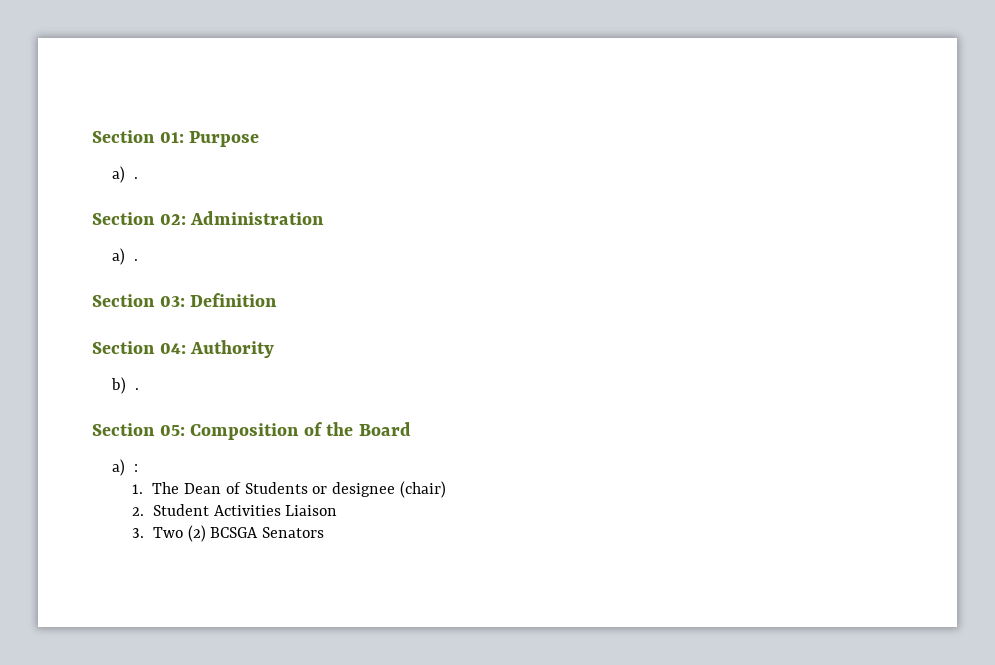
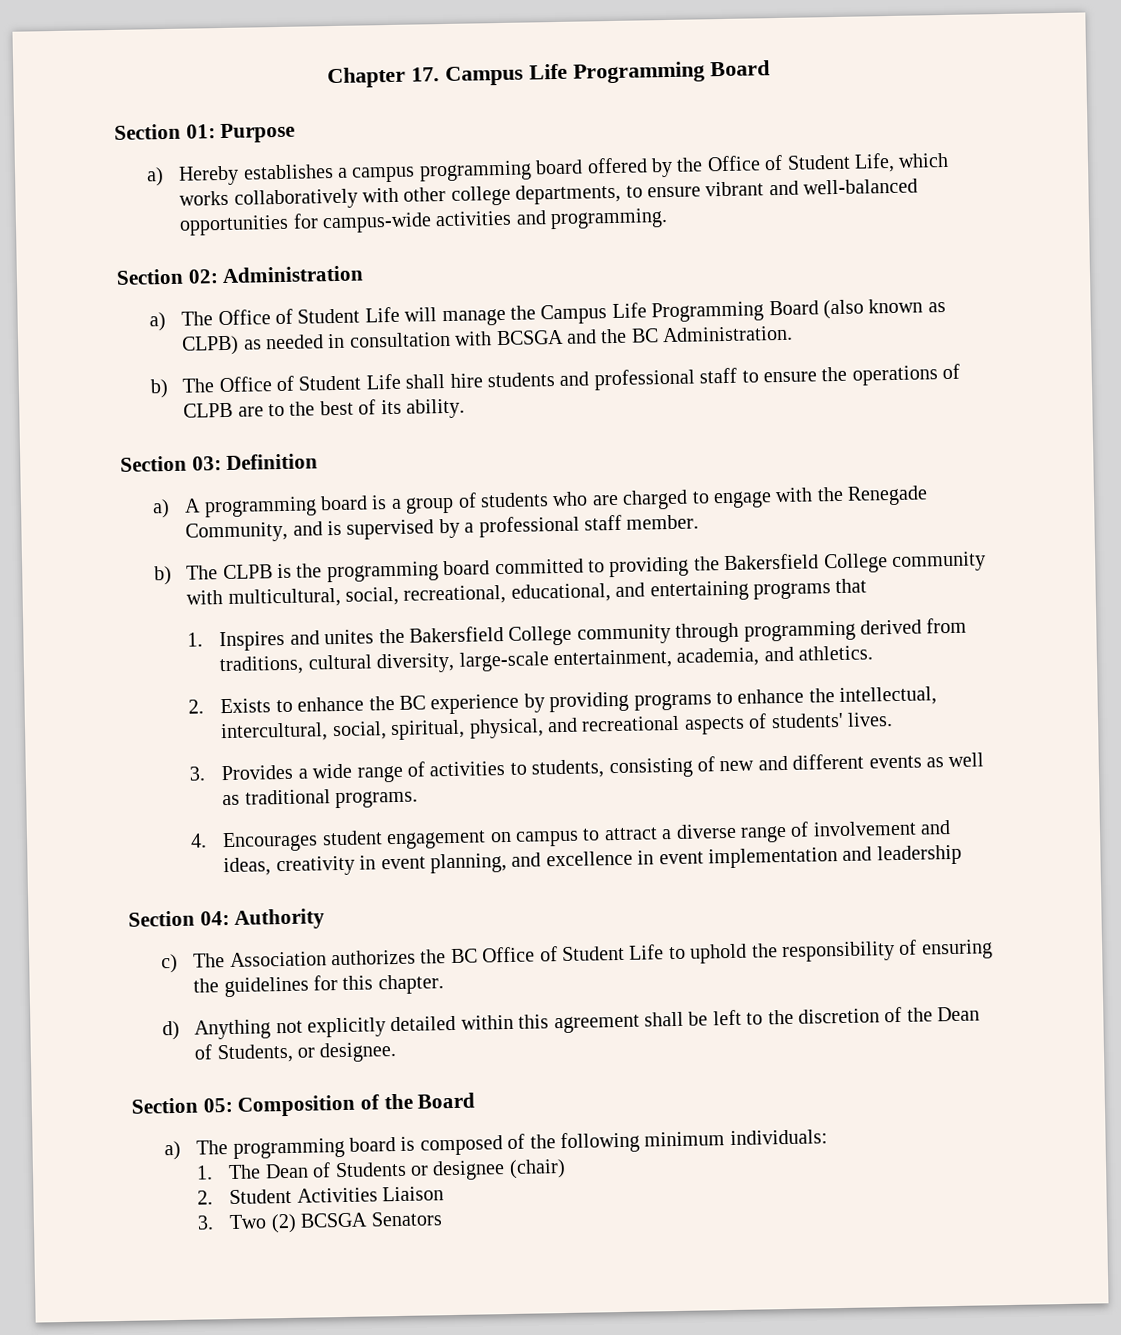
[92,130,260,147] [112,166,138,183] [92,211,325,225] [112,248,138,265] [92,293,278,307] [92,340,275,358] [111,377,139,394] Section 01: Purpose // a) . // Section 02: Administration // a) . // Section 03: Definition // Section 04: Authority // b) . -> [326,60,770,89] [114,122,296,144] [146,152,950,187] [179,178,919,210] [179,207,669,236] [116,265,365,285] [149,298,946,332] [181,325,794,356] [150,363,961,399] [183,398,466,419] [120,453,319,472] [152,485,929,519] [185,514,700,543] [154,551,987,586] [186,578,868,608] [187,617,968,652] [219,645,874,676] [188,686,938,715] [220,712,893,743] [189,752,985,783] [222,789,419,809] [190,820,952,853] [223,844,962,877] [128,908,326,930] [161,939,993,974] [193,974,444,998] [162,1006,981,1041] [194,1042,398,1064] Chapter 17. Campus Life Programming Board // Section 01: Purpose // a) Hereby establishes a campus programming board offered by the Office of Student Life, which works collaboratively with other college departments, to ensure vibrant and well-balanced opportunities for campus-wide activities and programming. // Section 02: Administration // a) The Office of Student Life will manage the Campus Life Programming Board (also known as CLPB) as needed in consultation with BCSGA and the BC Administration. // b) The Office of Student Life shall hire students and professional staff to ensure the operations of CLPB are to the best of its ability. // Section 03: Definition // a) A programming board is a group of students who are charged to engage with the Renegade Community, and is supervised by a professional staff member. // b) The CLPB is the programming board committed to providing the Bakersfield College community with multicultural, social, recreational, educational, and entertaining programs that // 1. Inspires and unites the Bakersfield College community through programming derived from traditions, cultural diversity, large-scale entertainment, academia, and athletics. // 2. Exists to enhance the BC experience by providing programs to enhance the intellectual, intercultural, social, spiritual, physical, and recreational aspects of students' lives. // 3. Provides a wide range of activities to students, consisting of new and different events as well as traditional programs. // 4. Encourages student engagement on campus to attract a diverse range of involvement and ideas, creativity in event planning, and excellence in event implementation and leadership // Section 04: Authority // c) The Association authorizes the BC Office of Student Life to uphold the responsibility of ensuring the guidelines for this chapter. // d) Anything not explicitly detailed within this agreement shall be left to the discretion of the Dean of Students, or designee.
[133,464,138,472] : -> [196,1129,828,1159] The programming board is composed of the following minimum individuals:

